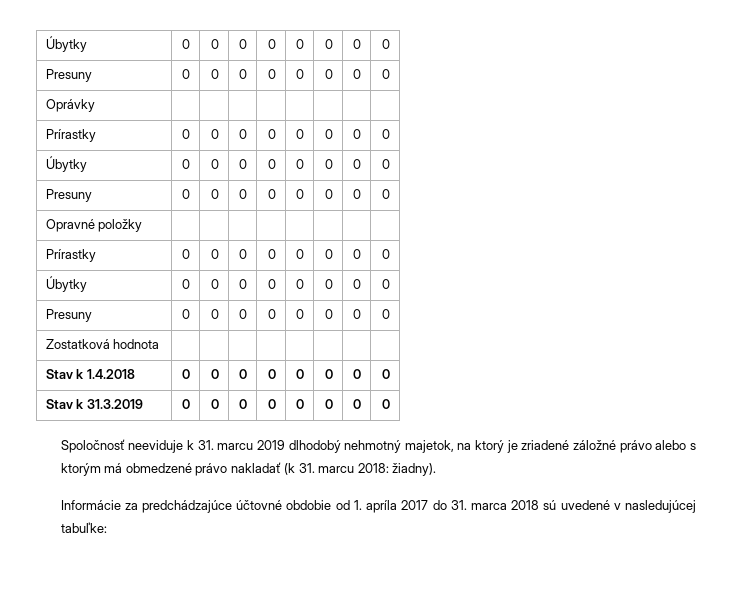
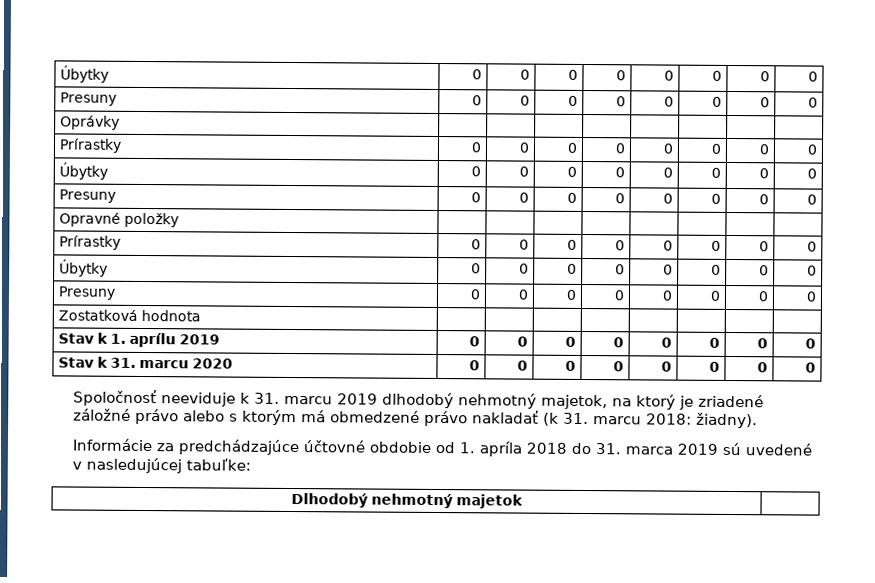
[86,369,135,379] 1.4.2018 -> [110,332,221,348] 1. aprílu 2019
[86,399,143,409] 31.3.2019 -> [110,357,234,369] 31. marcu 2020
[401,500,429,510] 2017 -> [525,442,567,454] 2018
[511,500,540,510] 2018 -> [676,443,718,455] 2019
(107, 527) none -> [291,493,523,509] // Dlhodobý nehmotný majetok |

